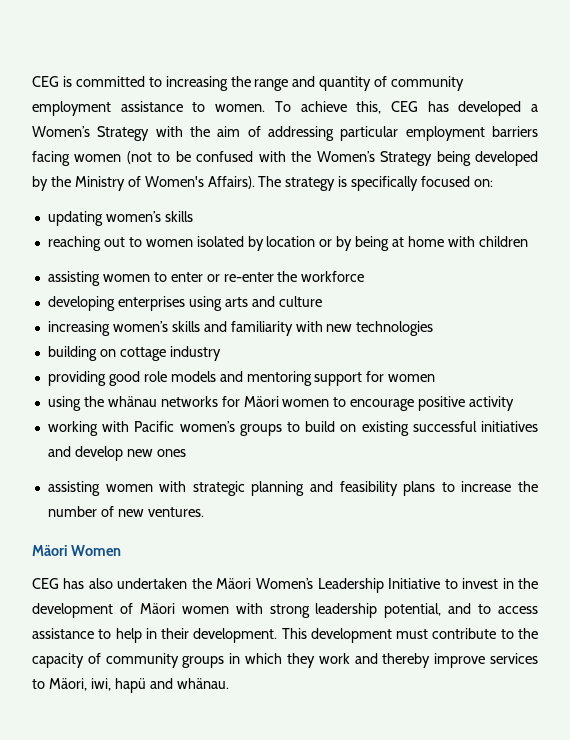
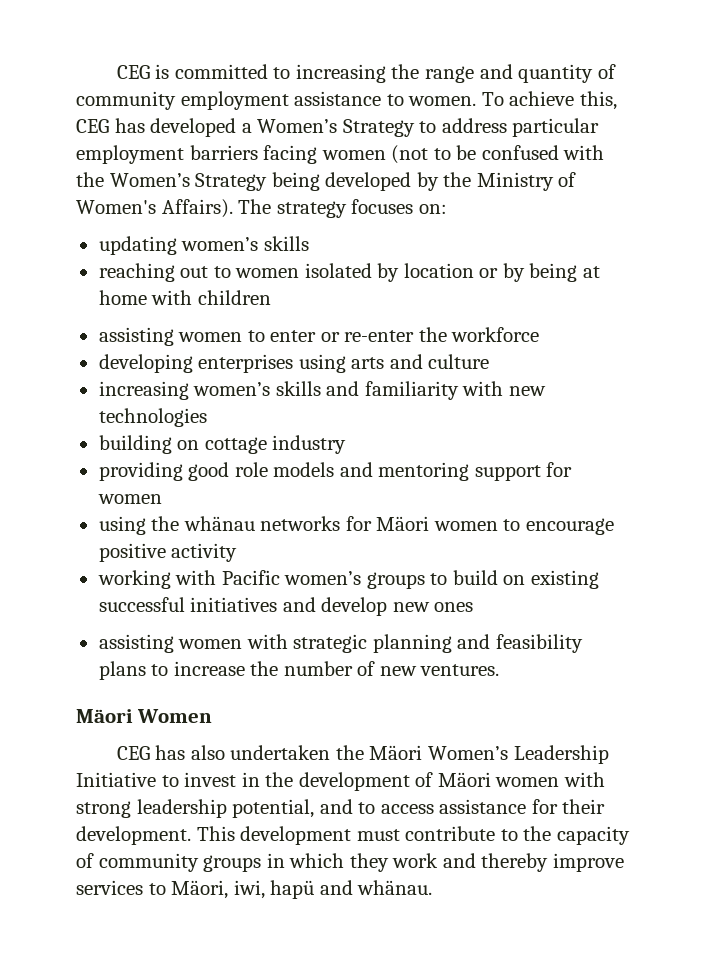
[155,126,334,141] with the aim of addressing -> [419,118,507,133] to address
[338,176,471,191] is specifically focused -> [351,199,414,214] focuses
[98,628,157,643] to help in -> [531,799,558,814] for

